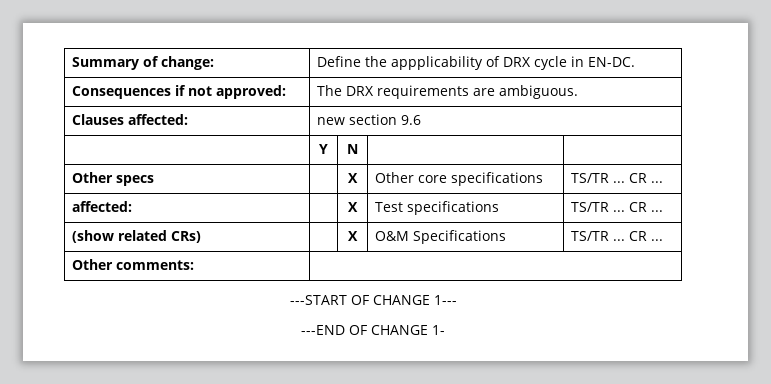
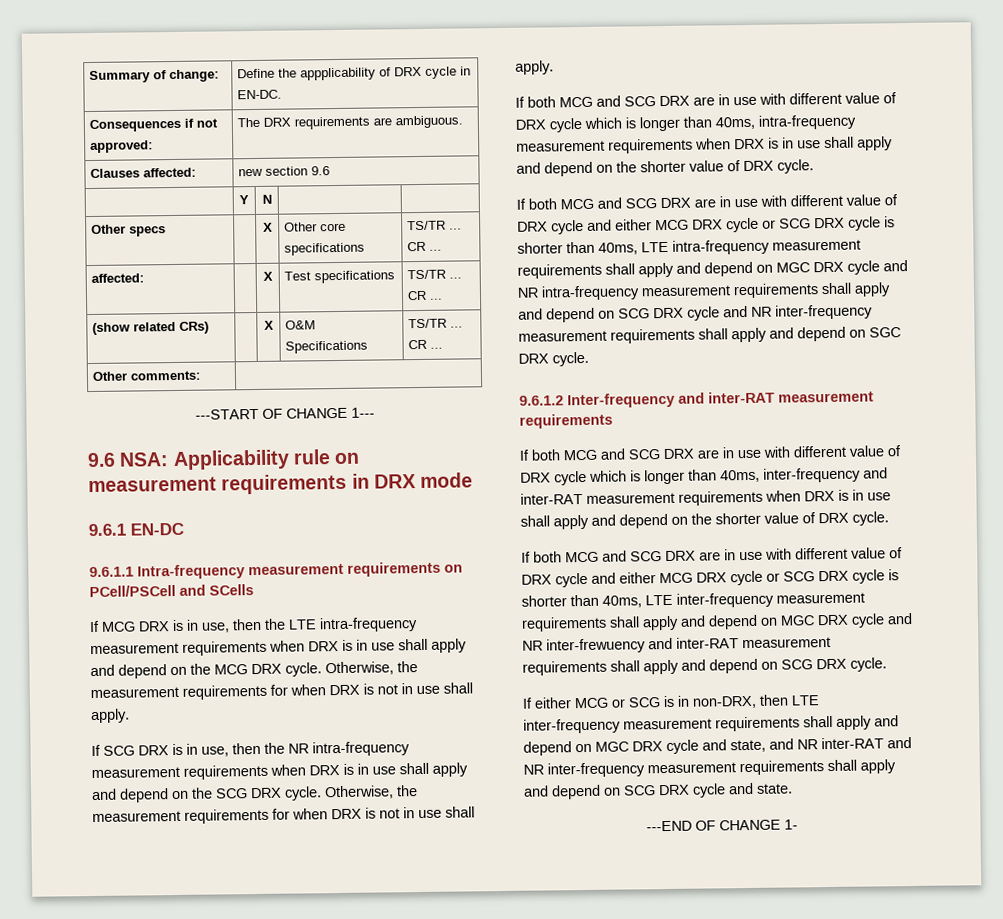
(457, 300) none -> [87,449,361,471] [88,472,474,495] [88,522,184,537] [89,561,463,580] [89,584,254,598] [89,617,418,633] [90,638,467,656] [90,661,418,679] [90,682,473,700] [91,708,130,724] [91,741,410,757] [91,762,468,780] [91,785,418,803] [92,806,475,824] [515,60,554,75] [515,92,897,108] [515,114,856,133] [516,136,893,154] [516,159,814,177] [516,194,898,210] [517,216,895,235] [517,239,861,255] [517,260,908,279] [517,282,891,301] [518,304,873,323] [518,326,901,344] [518,351,589,367] [519,391,874,409] [519,413,613,429] [519,445,901,461] [520,467,888,486] [520,489,891,506] [520,511,889,530] [521,547,903,563] [521,569,899,588] [521,592,865,608] [521,612,913,632] [522,636,831,654] [522,657,887,676] [522,694,820,709] [523,715,899,734] [523,737,912,756] [523,759,896,778] [523,782,793,800] // 9.6 NSA: Applicability rule on measurement requirements in DRX mode // 9.6.1 EN-DC // 9.6.1.1 Intra-frequency measurement requirements on PCell/PSCell and SCells // If MCG DRX is in use, then the LTE intra-frequency measurement requirements when DRX is in use shall apply and depend on the MCG DRX cycle. Otherwise, the measurement requirements for when DRX is not in use shall apply. // If SCG DRX is in use, then the NR intra-frequency measurement requirements when DRX is in use shall apply and depend on the SCG DRX cycle. Otherwise, the measurement requirements for when DRX is not in use shall apply. // If both MCG and SCG DRX are in use with different value of DRX cycle which is longer than 40ms, intra-frequency measurement requirements when DRX is in use shall apply and depend on the shorter value of DRX cycle. // If both MCG and SCG DRX are in use with different value of DRX cycle and either MCG DRX cycle or SCG DRX cycle is shorter than 40ms, LTE intra-frequency measurement requirements shall apply and depend on MGC DRX cycle and NR intra-frequency measurement requirements shall apply and depend on SCG DRX cycle and NR inter-frequency measurement requirements shall apply and depend on SGC DRX cycle. // 9.6.1.2 Inter-frequency and inter-RAT measurement requirements // If both MCG and SCG DRX are in use with different value of DRX cycle which is longer than 40ms, inter-frequency and inter-RAT measurement requirements when DRX is in use shall apply and depend on the shorter value of DRX cycle. // If both MCG and SCG DRX are in use with different value of DRX cycle and either MCG DRX cycle or SCG DRX cycle is shorter than 40ms, LTE inter-frequency measurement requirements shall apply and depend on MGC DRX cycle and NR inter-frewuency and inter-RAT measurement requirements shall apply and depend on SCG DRX cycle. // If either MCG or SCG is in non-DRX, then LTE inter-frequency measurement requirements shall apply and depend on MGC DRX cycle and state, and NR inter-RAT and NR inter-frequency measurement requirements shall apply and depend on SCG DRX cycle and state.

